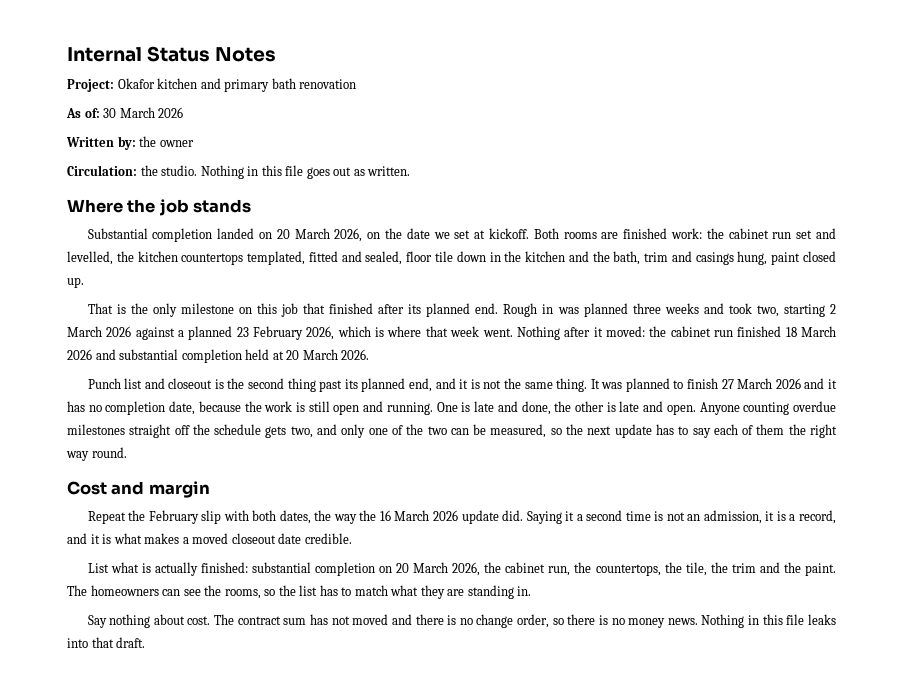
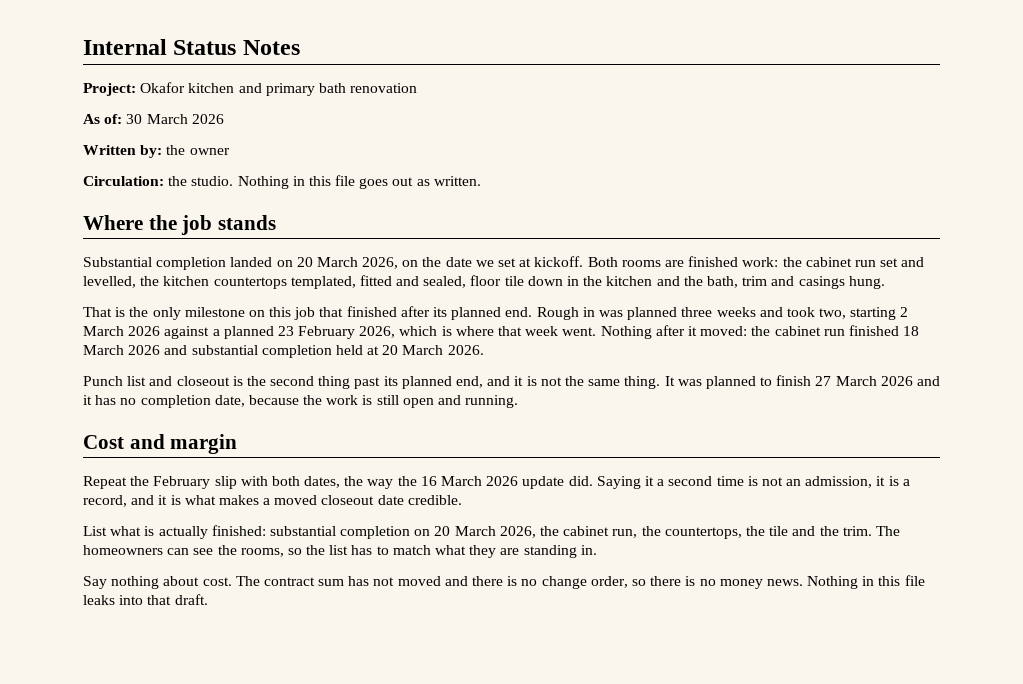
[737,251,836,265] [67,277,84,288] hung, paint closed up. -> [848,276,885,289] hung.
[436,401,837,415] [67,424,838,438] [66,447,127,461] One is late and done, the other is late and open. Anyone counting overdue milestones straight off the schedule gets two, and only one of the two can be measured, so the next update has to say each of them the right way round. -> (519, 401) none
[685,562,837,576] tile, the trim and the paint. -> [769,526,872,536] tile and the trim.

